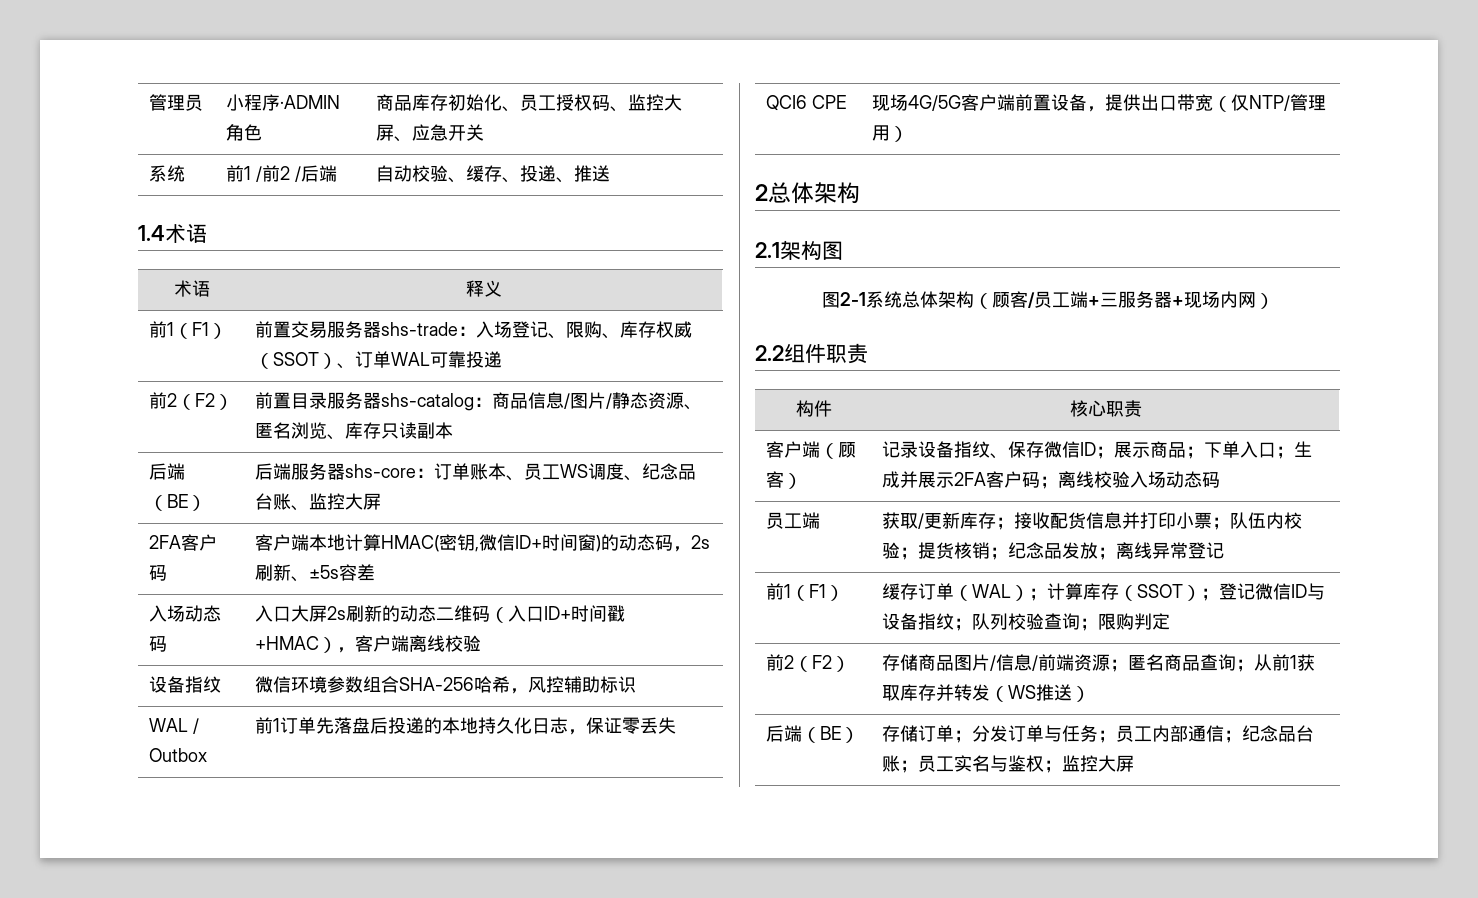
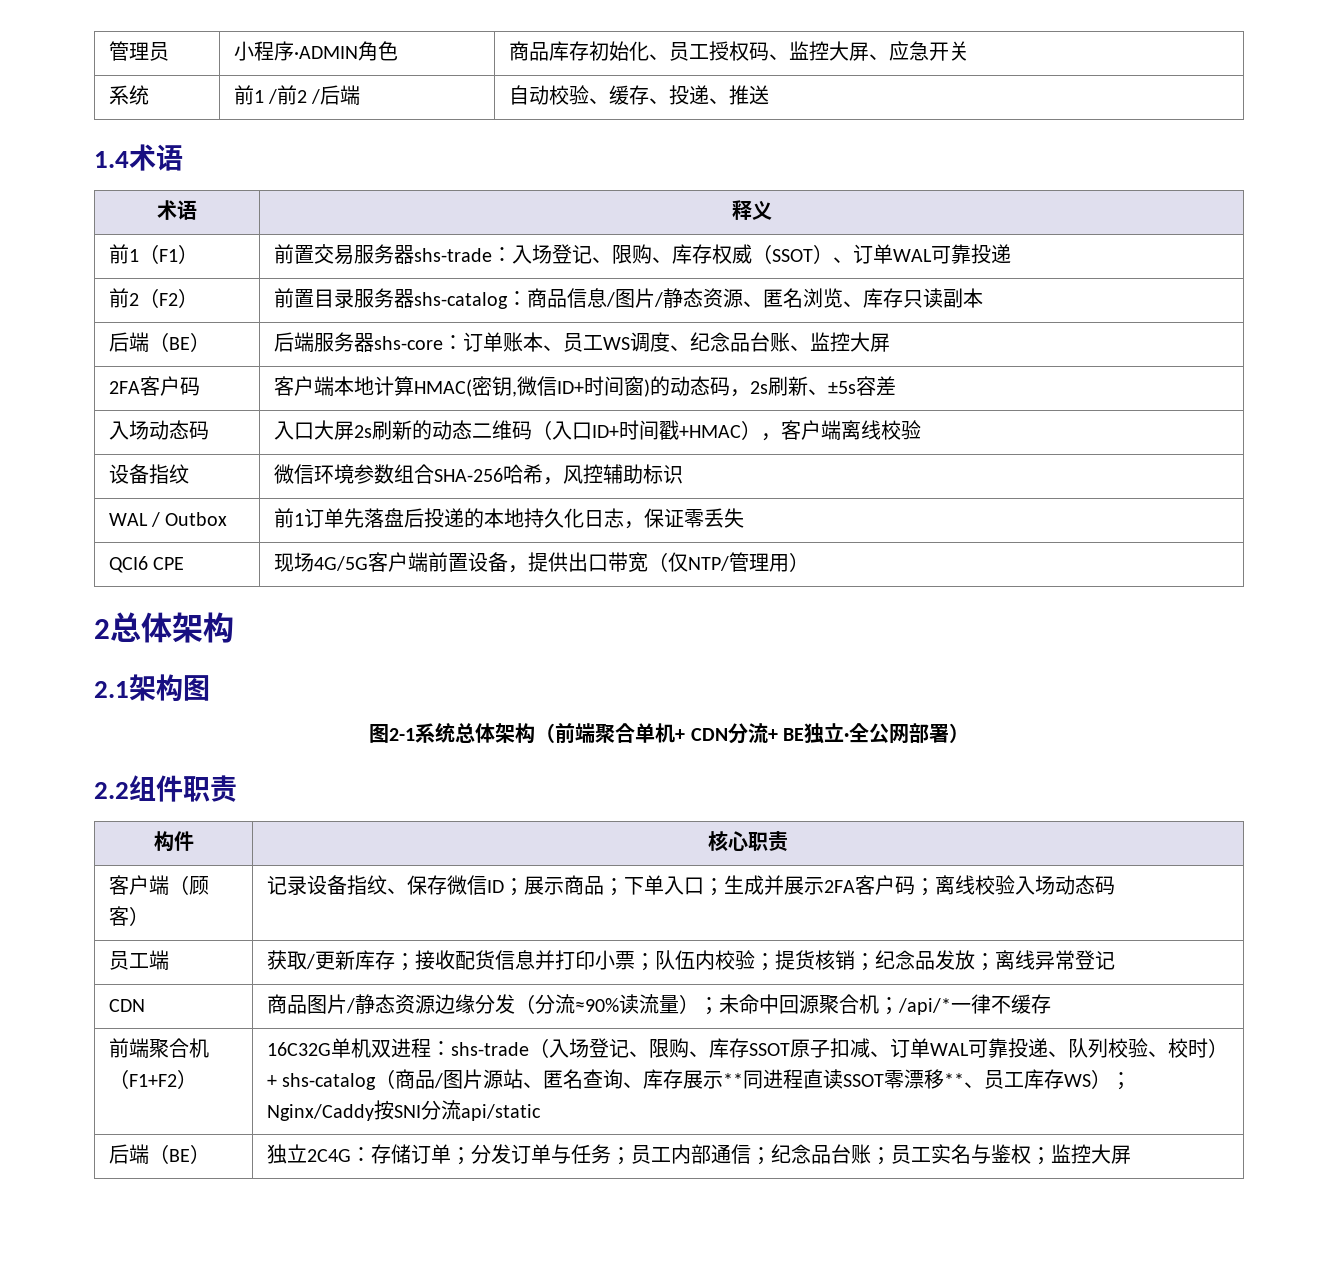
[991,291,1256,308] 顾客/员工端+三服务器+现场内网 -> [555,723,949,744] 前端聚合单机+ CDN分流+ BE独立·全公网部署
[765,583,844,601] [881,583,1325,601] [881,613,1170,631] [765,654,850,672] [881,654,1315,672] [881,684,1090,702] [765,725,859,743] 前1（F1） | 缓存订单（WAL）；计算库存（SSOT）；登记微信ID与设备指纹；队列校验查询；限购判定 // 前2（F2） | 存储商品图片/信息/前端资源；匿名商品查询；从前1获取库存并转发（WS推送） // 后端（BE） | -> [108,999,145,1012] [266,994,1051,1015] [108,1038,209,1058] [108,1069,197,1089] [266,1038,1228,1058] [266,1069,1132,1090] [266,1100,541,1121] [108,1144,210,1164] [266,1144,371,1164] CDN | 商品图片/静态资源边缘分发（分流≈90%读流量）；未命中回源聚合机；/api/*一律不缓存 // 前端聚合机（F1+F2） | 16C32G单机双进程：shs-trade（入场登记、限购、库存SSOT原子扣减、订单WAL可靠投递、队列校验、校时）+ shs-catalog（商品/图片源站、匿名查询、库存展示**同进程直读SSOT零漂移**、员工库存WS）；Nginx/Caddy按SNI分流api/static // 后端（BE） | 独立2C4G：

